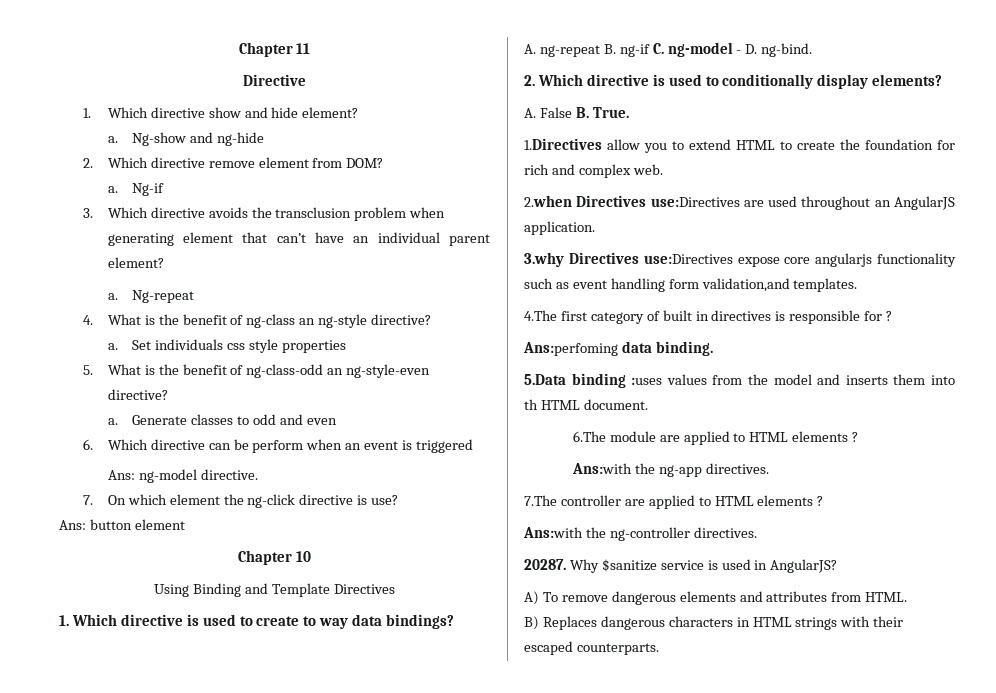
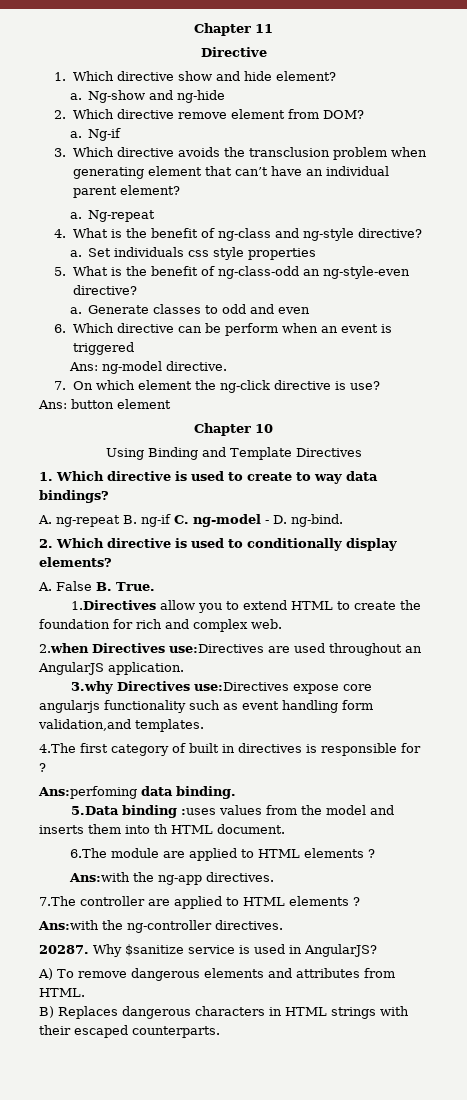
[299,318,316,325] an -> [274,228,299,238] and

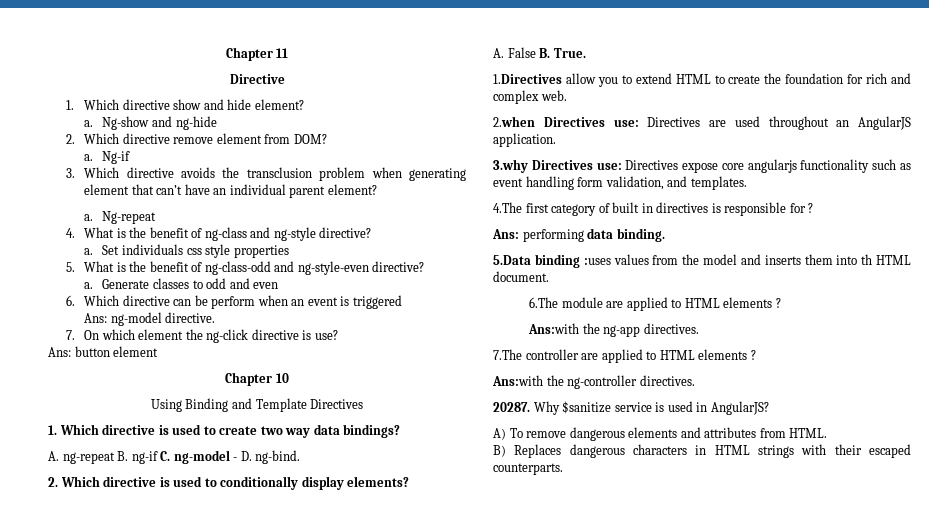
[302,269,320,276] an -> [274,261,295,272] and
[296,472,311,481] to -> [260,426,283,435] two
[169,644,264,653] use:Directives -> [613,117,701,127] use: Directives
[193,682,289,691] use:Directives -> [596,160,679,170] use: Directives
[38,719,131,731] validation,and -> [605,176,688,190] validation, and
[38,786,137,799] Ans:perfoming -> [492,229,584,242] Ans: performing

